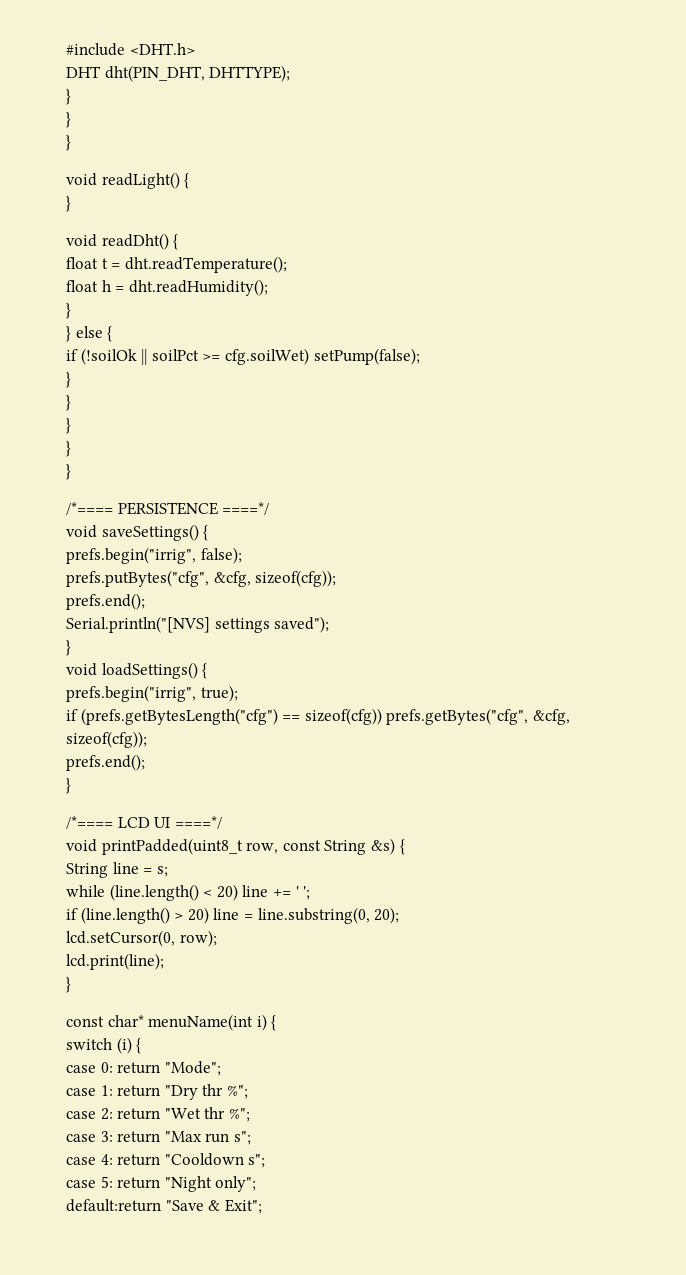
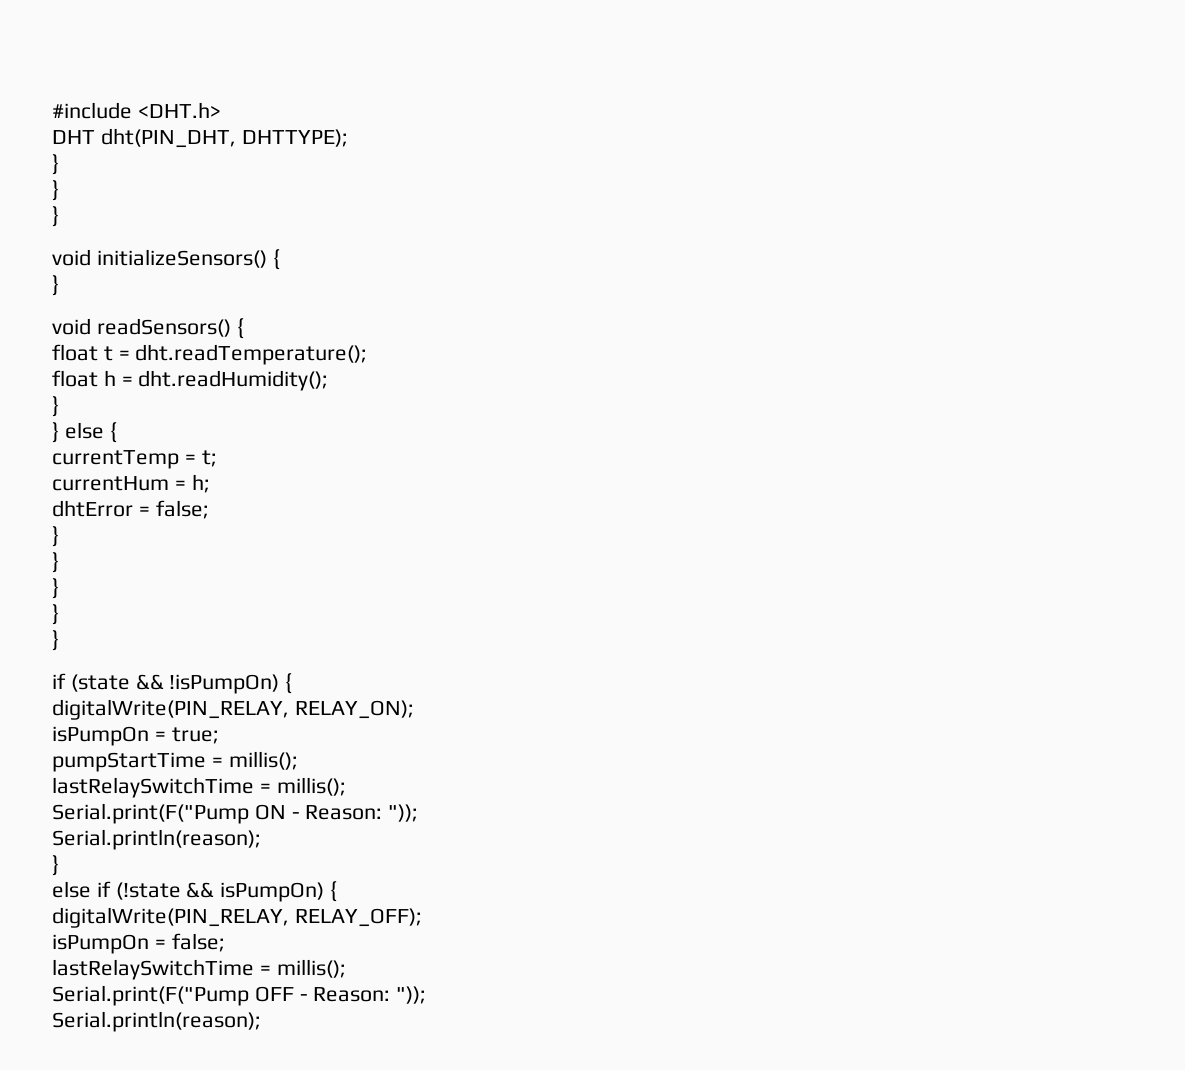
[101,172,180,189] readLight() -> [96,249,267,268] initializeSensors()
[101,233,169,250] readDht() -> [96,318,231,337] readSensors()
[66,348,420,365] if (!soilOk || soilPct >= cfg.soilWet) setPump(false); -> [52,450,217,469] [52,474,210,493] [52,500,209,519] currentTemp = t; // currentHum = h; // dhtError = false;
[66,502,270,515] [66,524,209,541] [66,547,242,564] [66,570,337,587] [66,593,145,610] [66,616,330,633] [66,640,71,656] [66,662,208,679] [66,685,238,702] [66,708,570,725] [66,731,147,748] [66,754,145,771] [66,778,71,794] [66,816,222,829] [66,838,405,855] [66,862,168,878] [66,884,311,901] [66,907,400,924] [66,930,217,947] [66,953,164,970] [66,977,71,993] [66,1014,277,1031] [66,1037,142,1054] [66,1061,221,1076] [66,1084,248,1100] [66,1107,250,1122] [66,1131,251,1145] [66,1153,266,1168] [66,1176,257,1192] [66,1199,262,1214] /*==== PERSISTENCE ====*/ // void saveSettings() { // prefs.begin("irrig", false); // prefs.putBytes("cfg", &cfg, sizeof(cfg)); // prefs.end(); // Serial.println("[NVS] settings saved"); // } // void loadSettings() { // prefs.begin("irrig", true); // if (prefs.getBytesLength("cfg") == sizeof(cfg)) prefs.getBytes("cfg", &cfg, sizeof(cfg)); // prefs.end(); // } // /*==== LCD UI ====*/ // void printPadded(uint8_t row, const String &s) { // String line = s; // while (line.length() < 20) line += ' '; // if (line.length() > 20) line = line.substring(0, 20); // lcd.setCursor(0, row); // lcd.print(line); // } // const char* menuName(int i) { // switch (i) { // case 0: return "Mode"; // case 1: return "Dry thr %"; // case 2: return "Wet thr %"; // case 3: return "Max run s"; // case 4: return "Cooldown s"; // case 5: return "Night only"; // default:return "Save & Exit"; -> [52,673,293,694] [52,699,414,720] [52,726,219,746] [52,751,298,772] [52,777,346,798] [52,803,419,824] [52,829,261,850] [52,855,59,876] [52,881,338,902] [52,907,422,928] [52,933,225,954] [52,959,346,980] [52,985,427,1006] [52,1011,261,1032] if (state && !isPumpOn) { // digitalWrite(PIN_RELAY, RELAY_ON); // isPumpOn = true; // pumpStartTime = millis(); // lastRelaySwitchTime = millis(); // Serial.print(F("Pump ON - Reason: ")); // Serial.println(reason); // } // else if (!state && isPumpOn) { // digitalWrite(PIN_RELAY, RELAY_OFF); // isPumpOn = false; // lastRelaySwitchTime = millis(); // Serial.print(F("Pump OFF - Reason: ")); // Serial.println(reason);

